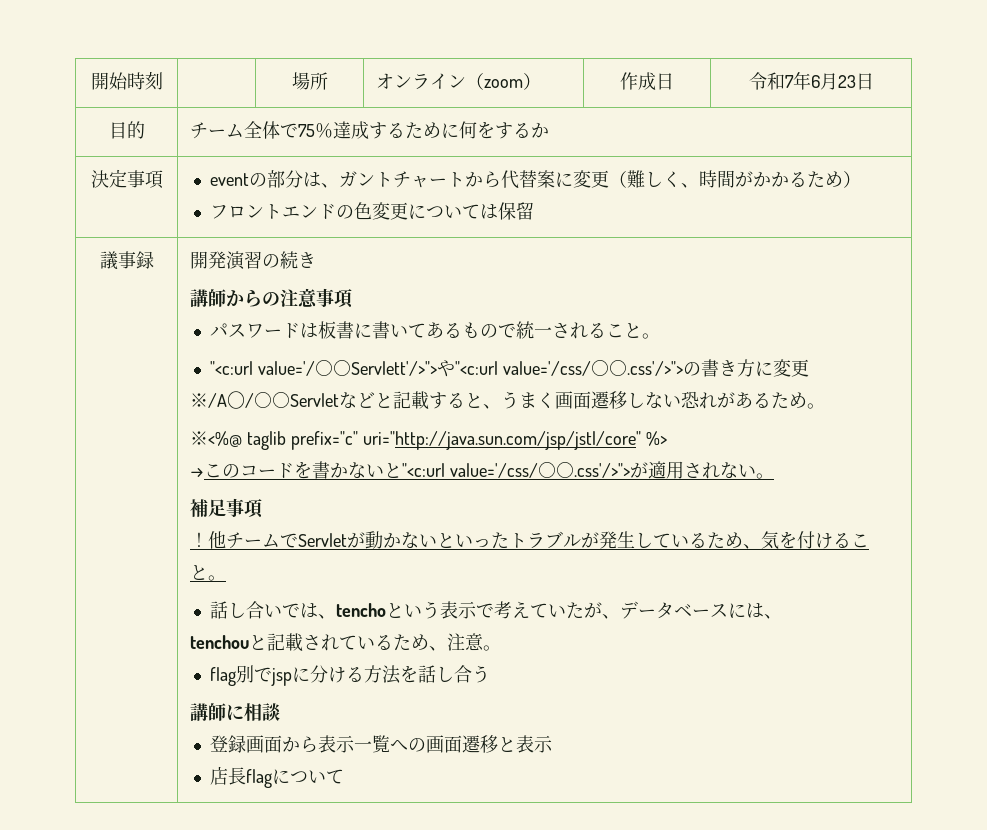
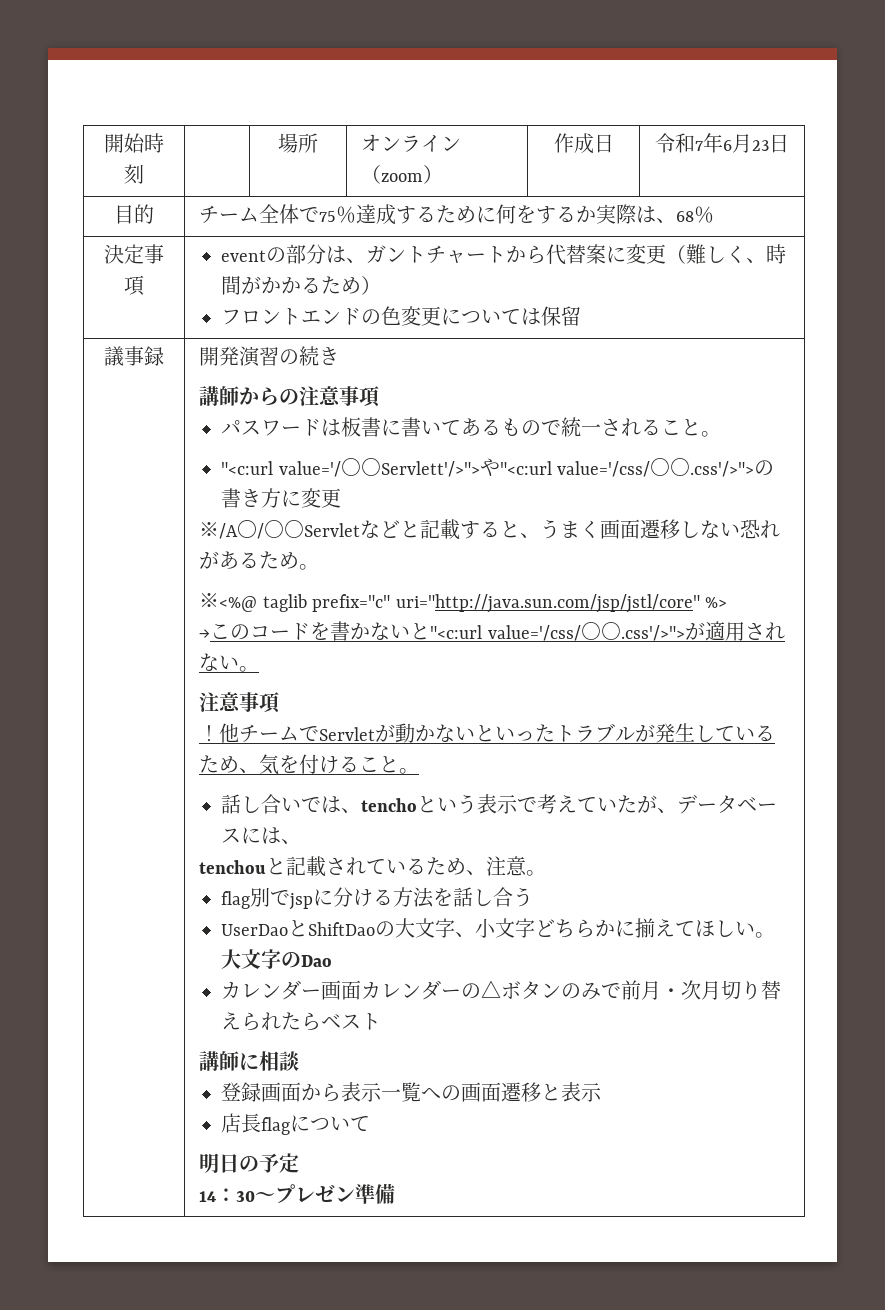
(550, 130) none -> [596,204,715,224] 実際は、68％
[190,499,227,517] 補足 -> [199,692,241,712] 注意
(490, 674) none -> [221,918,776,938] [221,949,333,969] [221,980,782,1000] [221,1012,382,1031] // UserDaoとShiftDaoの大文字、小文字どちらかに揃えてほしい。大文字のDao // カレンダー画面カレンダーの△ボタンのみで前月・次月切り替えられたらベスト
(344, 776) none -> [199,1153,300,1173] [199,1183,396,1204] // 明日の予定 // 14：30～プレゼン準備

